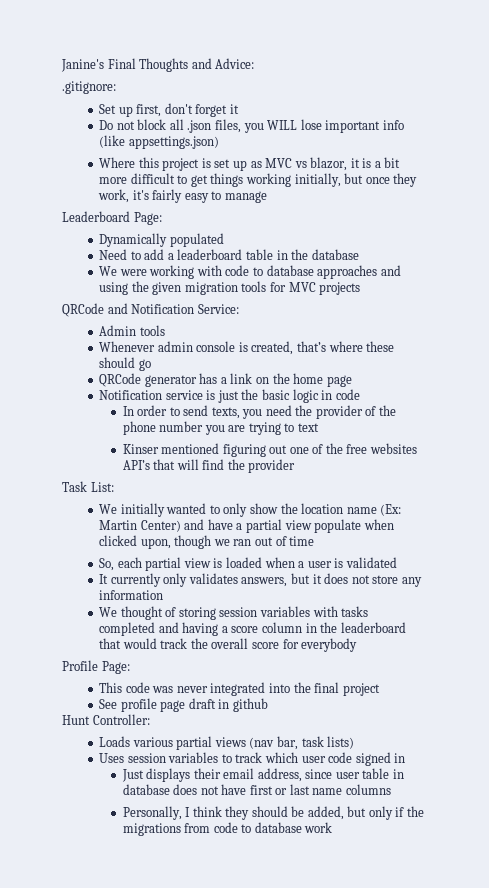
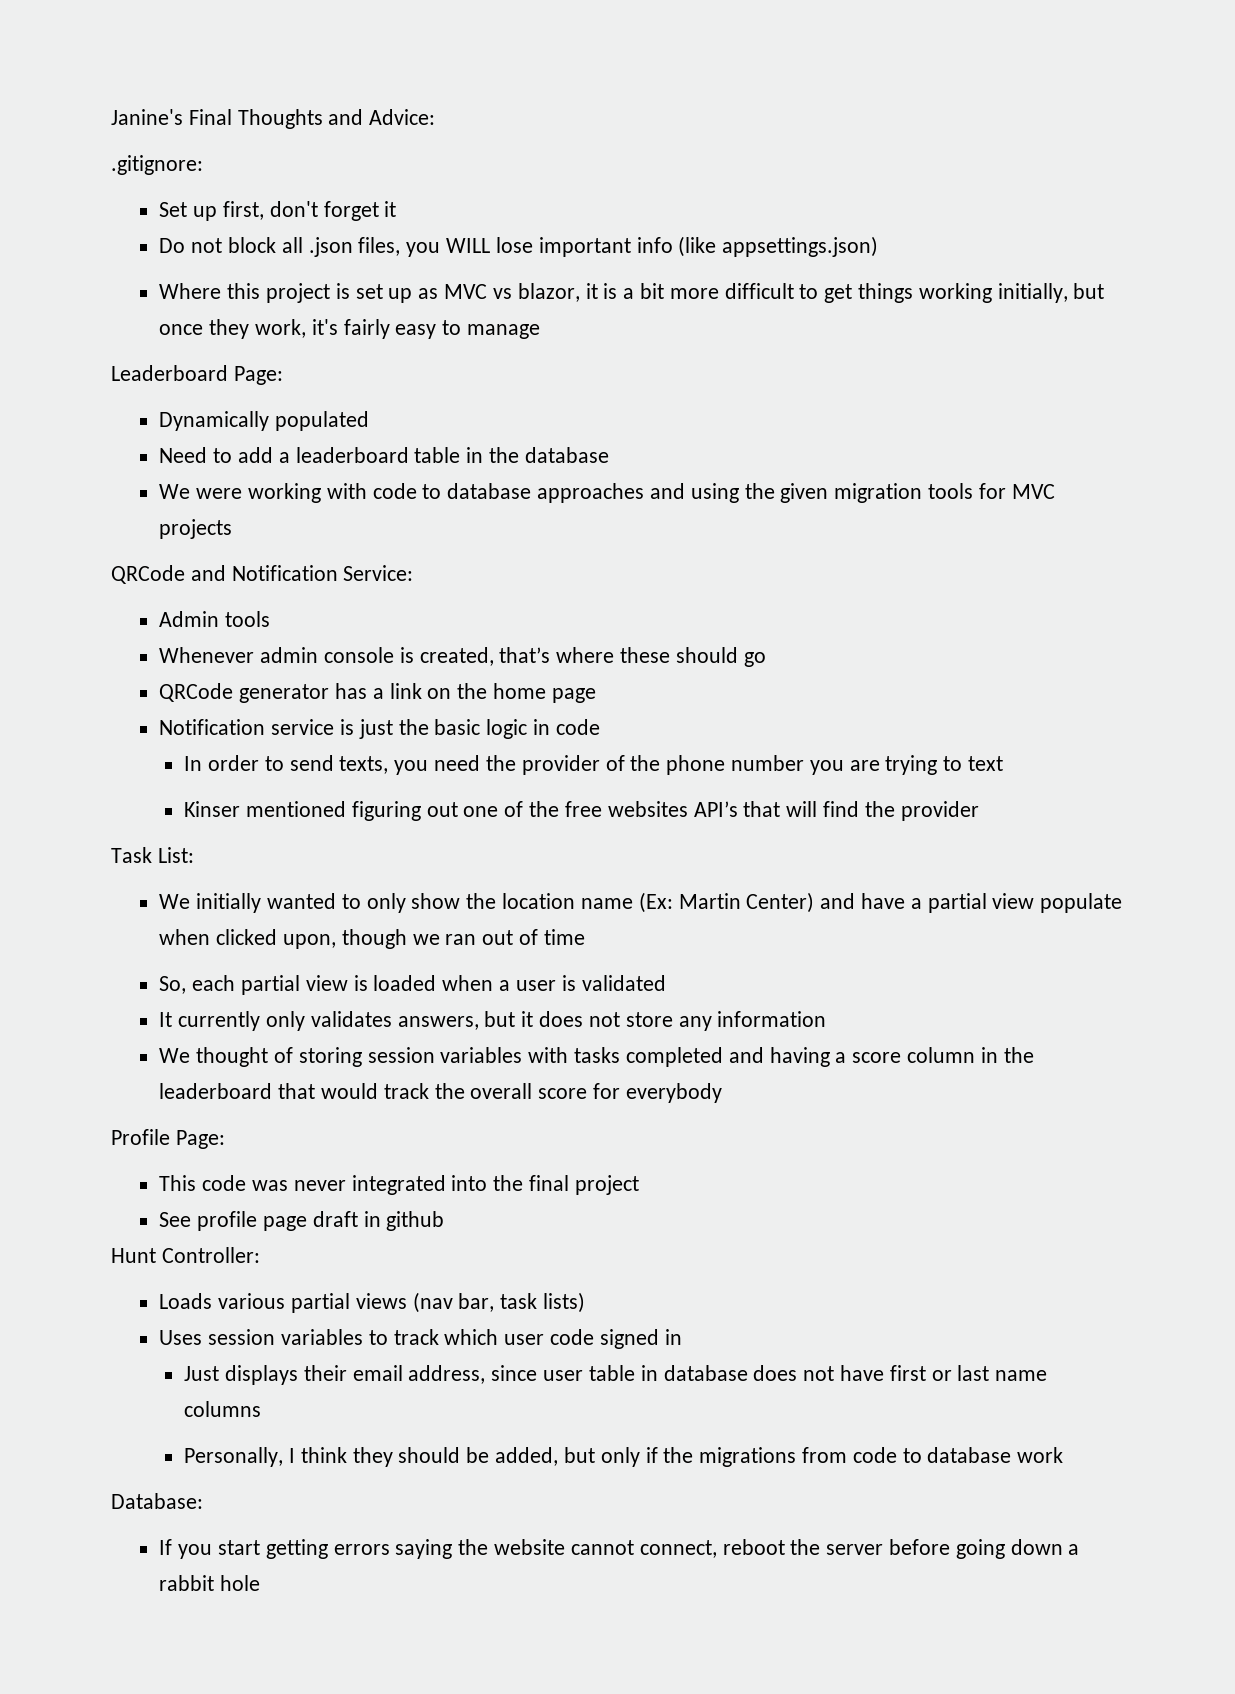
(333, 827) none -> [111,1493,203,1509] [159,1539,1080,1559] [159,1575,261,1591] // Database: // If you start getting errors saying the website cannot connect, reboot the server before going down a rabbit hole

